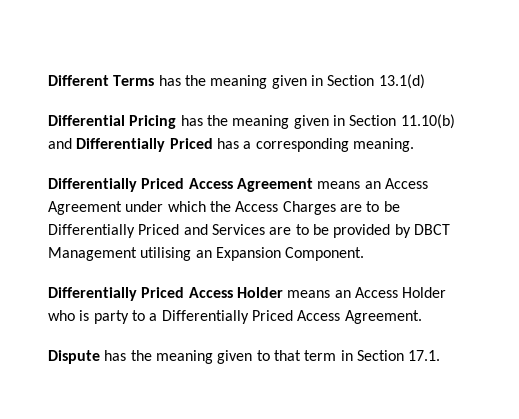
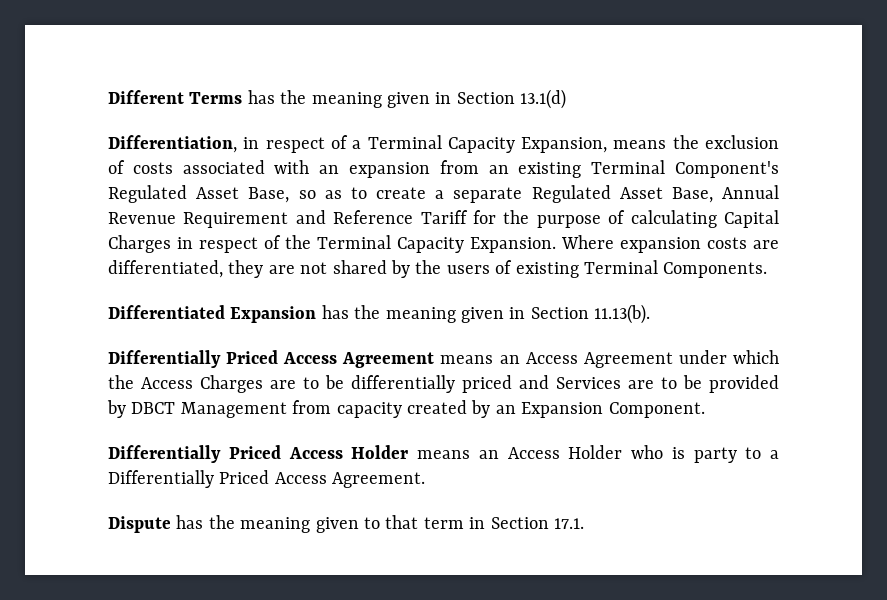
[48,114,455,129] [48,138,414,152] Differential Pricing has the meaning given in Section 11.10(b) and Differentially Priced has a corresponding meaning. -> [108,135,779,153] [108,160,779,178] [108,185,780,203] [108,210,779,228] [108,235,779,253] [108,260,768,278] [108,304,651,324] Differentiation, in respect of a Terminal Capacity Expansion, means the exclusion of costs associated with an expansion from an existing Terminal Component's Regulated Asset Base, so as to create a separate Regulated Asset Base, Annual Revenue Requirement and Reference Tariff for the purpose of calculating Capital Charges in respect of the Terminal Capacity Expansion. Where expansion costs are differentiated, they are not shared by the users of existing Terminal Components. // Differentiated Expansion has the meaning given in Section 11.13(b).
[48,224,180,238] Differentially Priced -> [351,375,512,393] differentially priced
[140,247,192,261] utilising -> [292,400,491,418] from capacity created by

